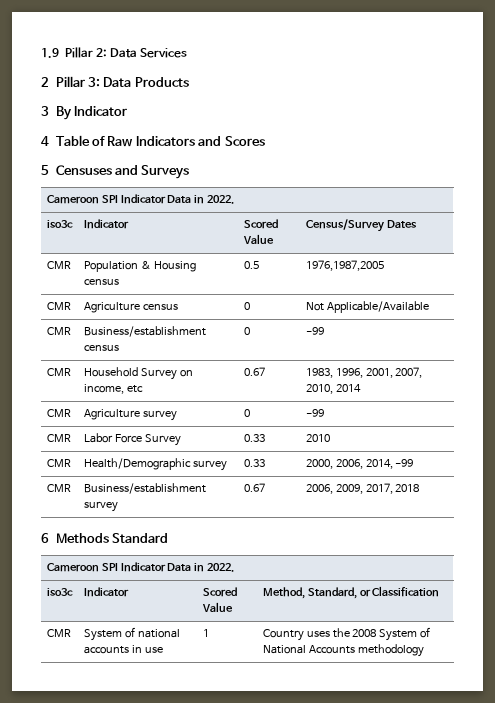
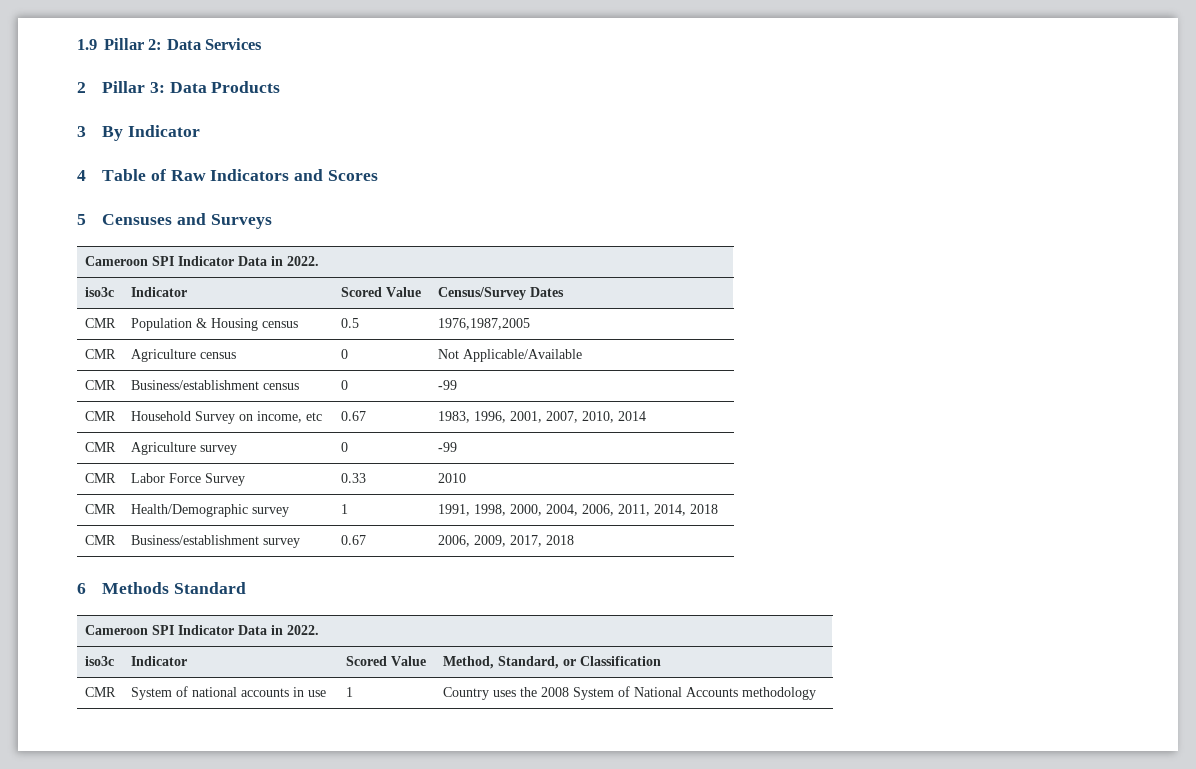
[243,459,265,467] [305,459,414,469] 0.33 | 2000, 2006, 2014, -99 -> [340,504,348,514] [437,504,718,516] 1 | 1991, 1998, 2000, 2004, 2006, 2011, 2014, 2018

